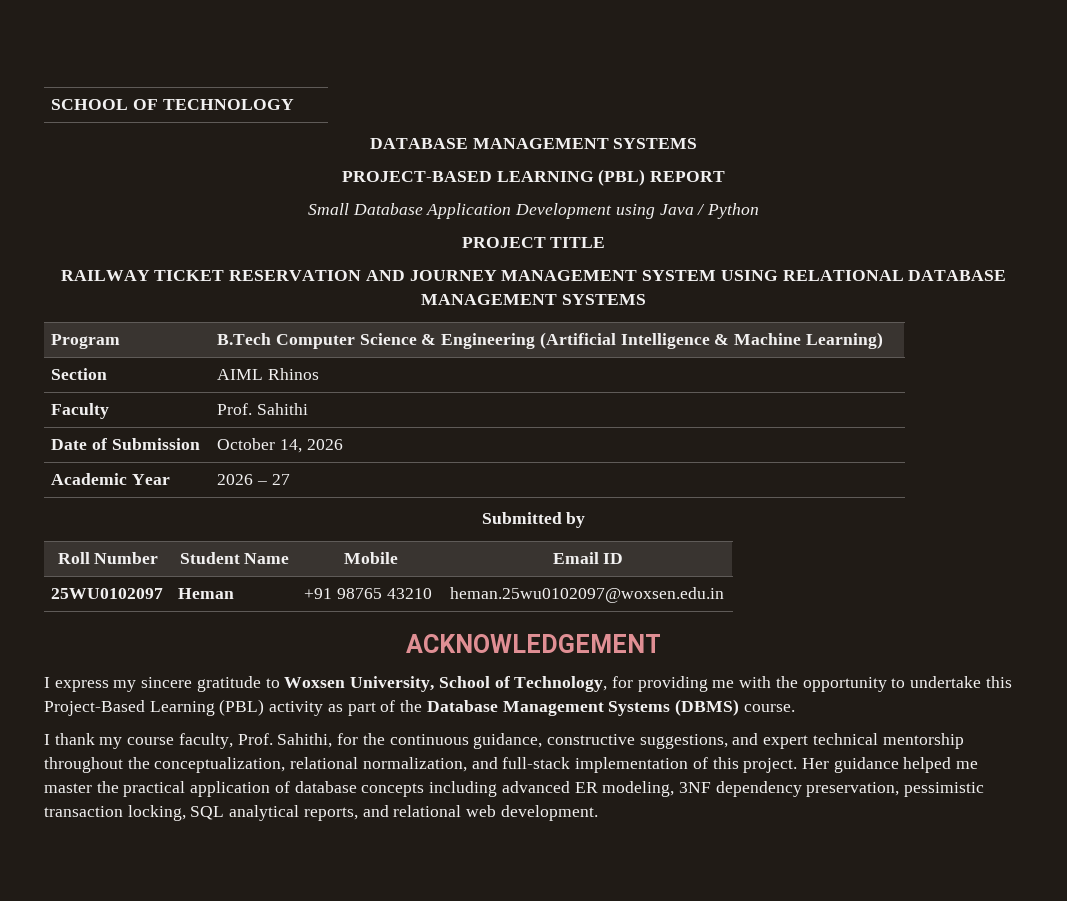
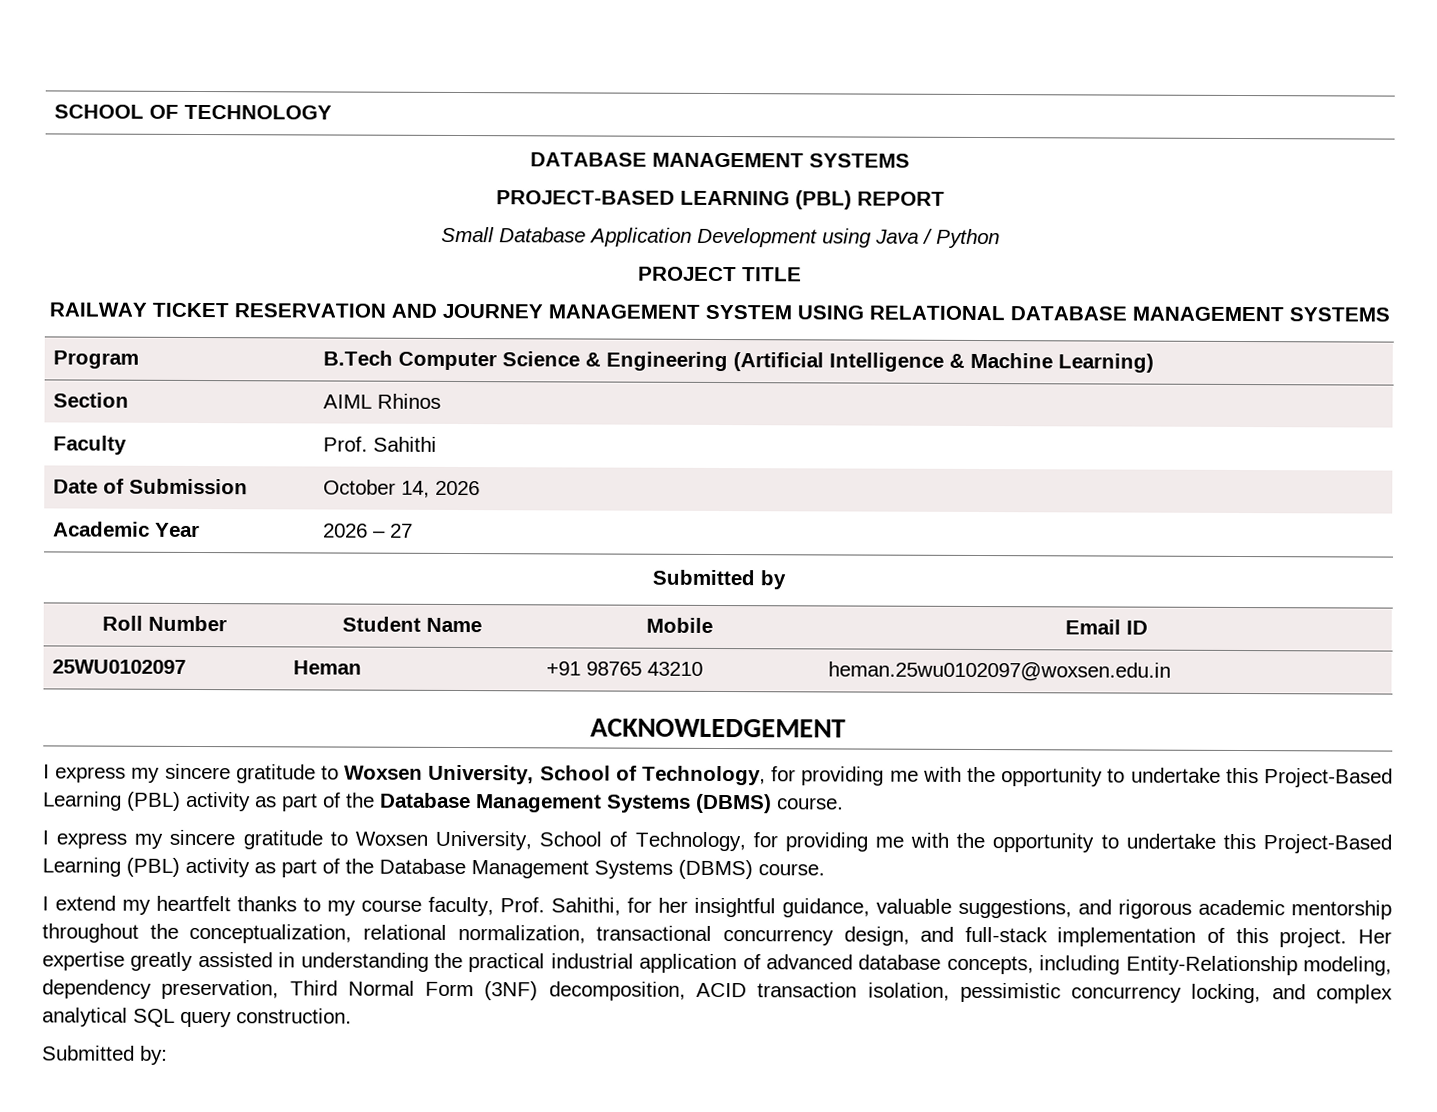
[54,733,95,745] thank -> [56,829,1392,854] [42,857,825,880] [42,895,321,915] express my sincere gratitude to Woxsen University, School of Technology, for providing me with the opportunity to undertake this Project-Based Learning (PBL) activity as part of the Database Management Systems (DBMS) course. // I extend my heartfelt thanks to
[362,733,878,749] the continuous guidance, constructive suggestions, and expert technical -> [658,897,1285,919] her insightful guidance, valuable suggestions, and rigorous academic
(467, 764) none -> [596,925,910,946] transactional concurrency design,
[833,757,979,773] [44,783,92,793] guidance helped me master -> [42,951,429,972] expertise greatly assisted in understanding
(186, 789) none -> [550,953,634,969] industrial
[294,781,985,797] [44,805,598,821] database concepts including advanced ER modeling, 3NF dependency preservation, pessimistic transaction locking, SQL analytical reports, and relational web development. -> [765,954,1392,976] [42,979,1393,1004] [42,1007,352,1028] [42,1045,168,1065] advanced database concepts, including Entity-Relationship modeling, dependency preservation, Third Normal Form (3NF) decomposition, ACID transaction isolation, pessimistic concurrency locking, and complex analytical SQL query construction. // Submitted by:

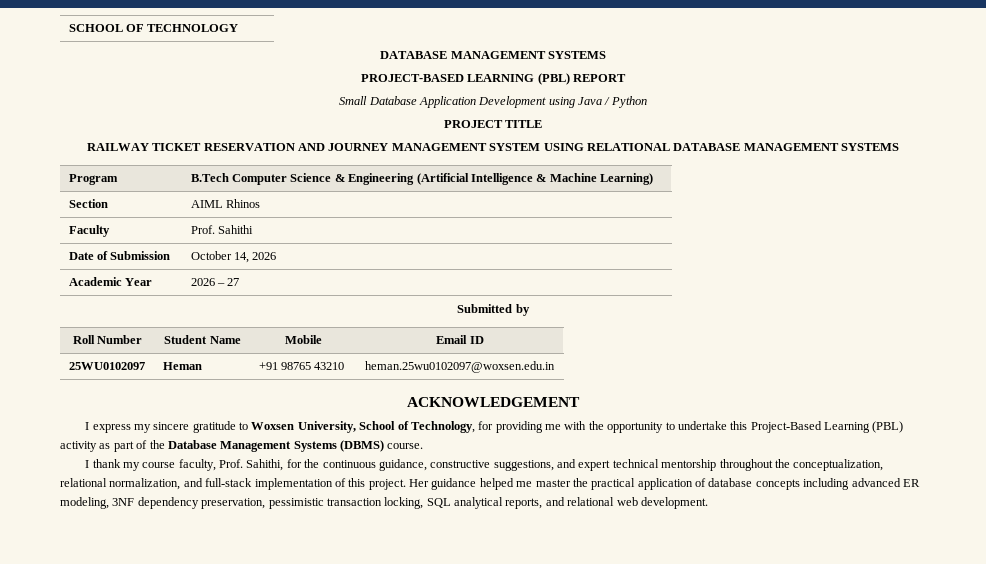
[56,829,1392,854] [42,857,825,880] [42,895,321,915] express my sincere gratitude to Woxsen University, School of Technology, for providing me with the opportunity to undertake this Project-Based Learning (PBL) activity as part of the Database Management Systems (DBMS) course. // I extend my heartfelt thanks to -> [92,459,121,468] thank
[658,897,1285,919] her insightful guidance, valuable suggestions, and rigorous academic -> [304,459,659,471] the continuous guidance, constructive suggestions, and expert technical
[596,925,910,946] transactional concurrency design, -> (181, 484) none
[42,951,429,972] expertise greatly assisted in understanding -> [431,478,571,490] guidance helped me master
[550,953,634,969] industrial -> (636, 484) none
[765,954,1392,976] [42,979,1393,1004] [42,1007,352,1028] [42,1045,168,1065] advanced database concepts, including Entity-Relationship modeling, dependency preservation, Third Normal Form (3NF) decomposition, ACID transaction isolation, pessimistic concurrency locking, and complex analytical SQL query construction. // Submitted by: -> [708,478,920,490] [60,497,708,509] database concepts including advanced ER modeling, 3NF dependency preservation, pessimistic transaction locking, SQL analytical reports, and relational web development.

